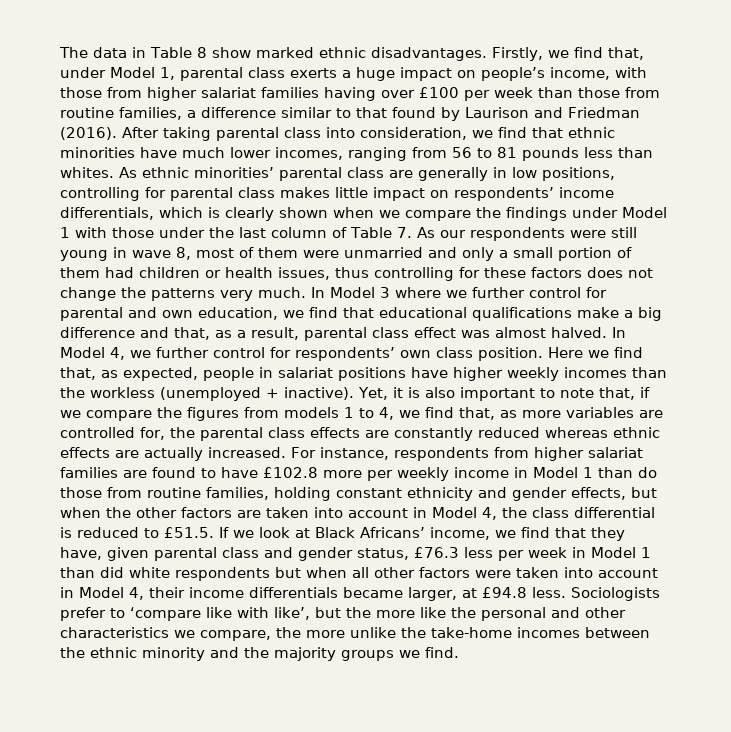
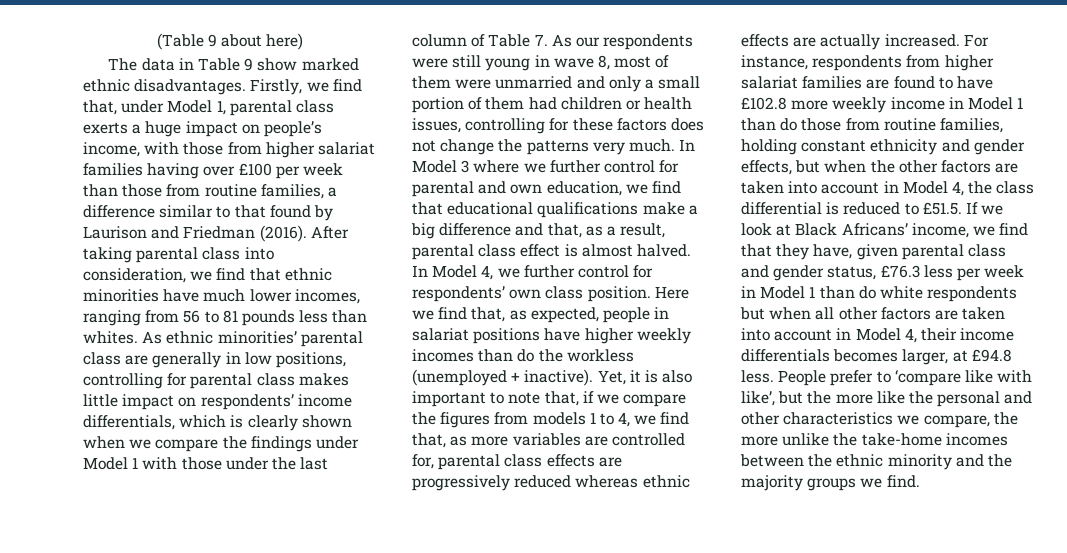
(59, 52) none -> [156,33,304,50] (Table 9 about here) //
[196,47,207,58] 8 -> [244,58,254,71] 9
[335,267,369,278] thus -> (461, 125) none
[461,330,490,338] was -> [564,244,578,257] is
(667, 372) none -> [517,349,535,362] do
[170,427,195,438] the -> (434, 461) none
[394,427,473,441] constantly -> [412,475,510,491] progressively
[367,470,393,481] per -> (829, 105) none
[100,567,124,578] did -> [858,286,876,299] do
[475,570,511,578] were -> [934,310,958,320] are
[343,587,403,598] became -> [833,349,899,362] becomes
[571,587,660,601] Sociologists -> [778,370,827,386] People

